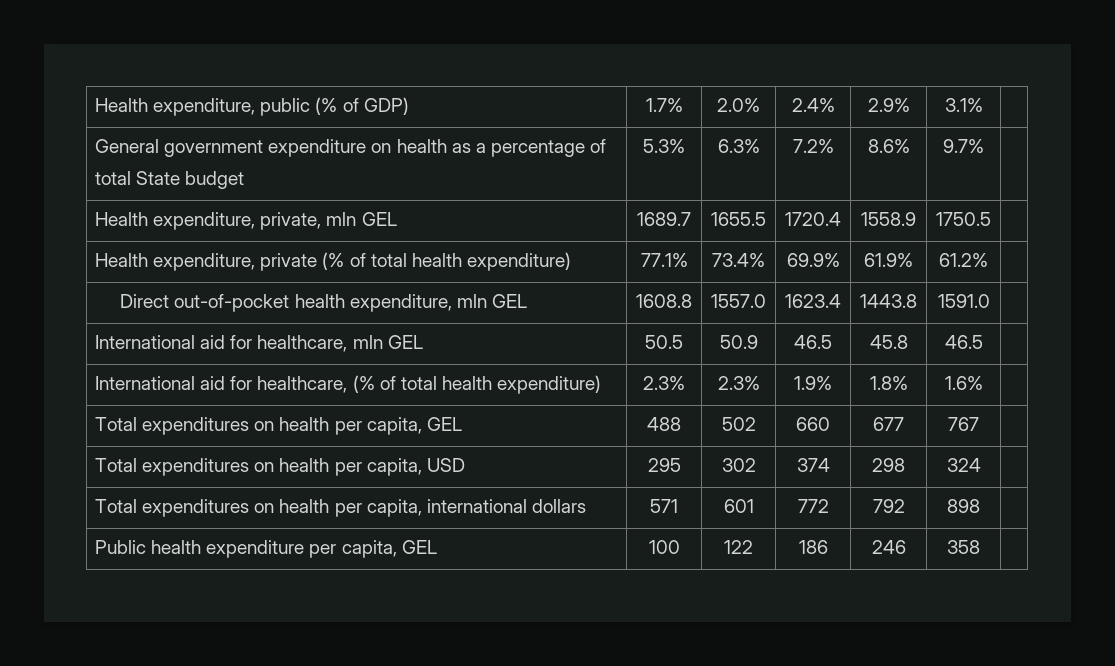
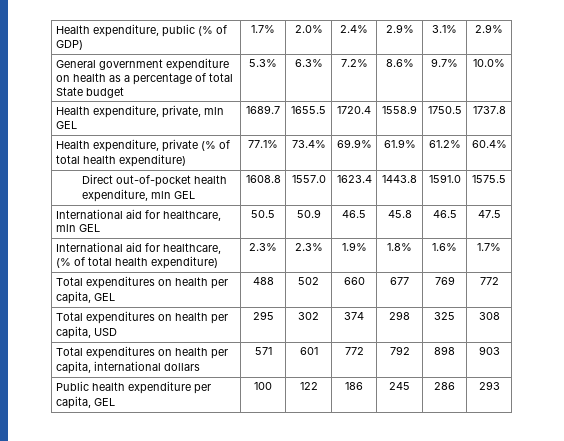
(983, 105) none -> [475,24,503,33] 2.9%
(984, 146) none -> [473,59,505,67] 10.0%
(991, 219) none -> [472,106,506,114] 1737.8
(988, 260) none -> [471,140,507,148] 60.4%
(990, 301) none -> [472,175,506,183] 1575.5
(983, 342) none -> [477,210,501,218] 47.5
(983, 383) none -> [477,243,501,251] 1.7%
[948,417,979,431] 767 | -> [434,276,455,285] [479,277,499,285] 769 | 772
[946,458,981,472] 324 | -> [434,312,455,320] [478,312,500,320] 325 | 308
(980, 506) none -> [478,346,500,355] 903
[871,540,906,554] [947,540,980,554] 246 | 358 | -> [389,382,410,390] [434,382,455,390] [478,381,500,390] 245 | 286 | 293

